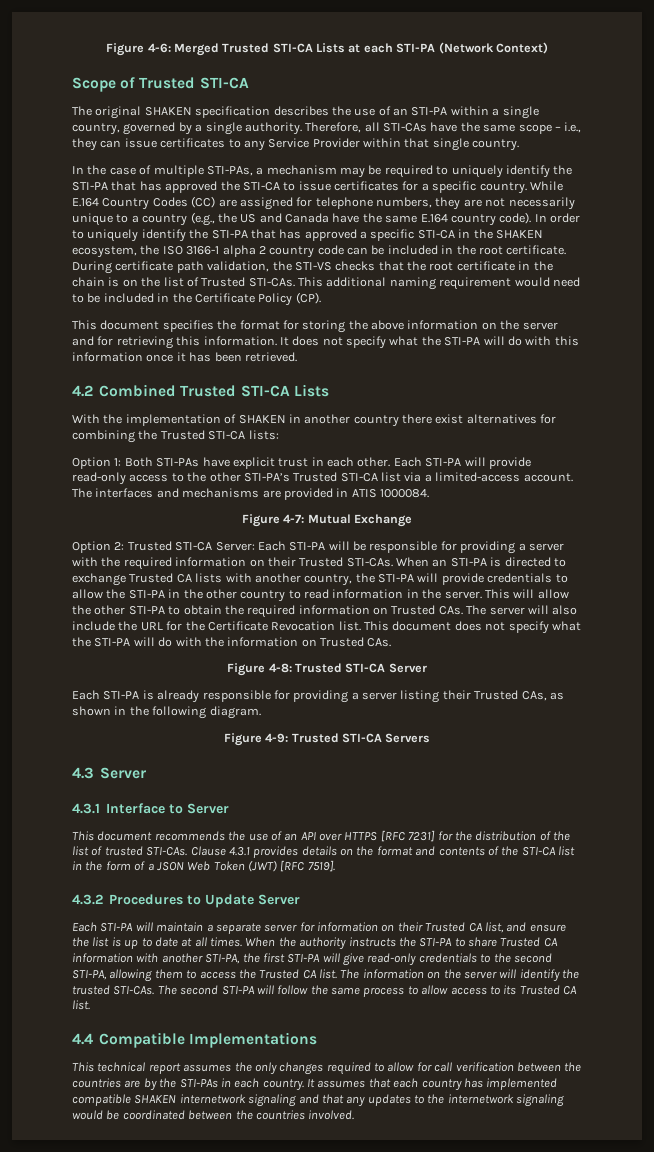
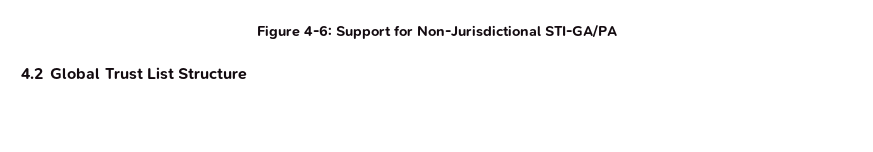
[173,42,548,56] [72,77,249,92] [72,106,539,119] [72,122,582,135] [72,138,520,151] [72,165,573,178] [72,181,563,194] [72,196,575,210] [72,212,580,226] [72,229,543,242] [72,245,567,258] [72,261,553,274] [72,277,580,290] [72,292,321,306] [72,320,558,333] [72,336,579,349] [72,352,297,362] [72,384,329,397] [72,414,557,427] [72,430,279,443] [72,457,531,469] [72,472,573,485] [72,488,429,500] [241,514,413,527] [72,541,564,554] [72,557,566,570] [72,573,568,586] [72,589,569,602] [72,605,578,618] [72,621,581,634] [72,637,392,647] [227,663,427,676] [72,690,564,703] [72,706,261,719] [223,733,431,746] [72,767,147,779] [72,803,230,814] [72,830,570,842] [72,846,575,858] [72,860,335,872] [72,894,301,908] [72,922,566,934] [72,937,558,950] [72,953,552,966] [72,969,579,982] [72,985,577,997] [72,1000,90,1010] [72,1032,318,1048] [72,1062,582,1075] [72,1078,558,1091] [72,1094,565,1107] [72,1110,355,1120] Merged Trusted STI-CA Lists at each STI-PA (Network Context) // Scope of Trusted STI-CA // The original SHAKEN specification describes the use of an STI-PA within a single country, governed by a single authority. Therefore, all STI-CAs have the same scope – i.e., they can issue certificates to any Service Provider within that single country. // In the case of multiple STI-PAs, a mechanism may be required to uniquely identify the STI-PA that has approved the STI-CA to issue certificates for a specific country. While E.164 Country Codes (CC) are assigned for telephone numbers, they are not necessarily unique to a country (e.g., the US and Canada have the same E.164 country code). In order to uniquely identify the STI-PA that has approved a specific STI-CA in the SHAKEN ecosystem, the ISO 3166-1 alpha 2 country code can be included in the root certificate. During certificate path validation, the STI-VS checks that the root certificate in the chain is on the list of Trusted STI-CAs. This additional naming requirement would need to be included in the Certificate Policy (CP). // This document specifies the format for storing the above information on the server and for retrieving this information. It does not specify what the STI-PA will do with this information once it has been retrieved. // 4.2 Combined Trusted STI-CA Lists // With the implementation of SHAKEN in another country there exist alternatives for combining the Trusted STI-CA lists: // Option 1: Both STI-PAs have explicit trust in each other. Each STI-PA will provide read-only access to the other STI-PA’s Trusted STI-CA list via a limited-access account. The interfaces and mechanisms are provided in ATIS 1000084. // Figure 4-7: Mutual Exchange // Option 2: Trusted STI-CA Server: Each STI-PA will be responsible for providing a server with the required information on their Trusted STI-CAs. When an STI-PA is directed to exchange Trusted CA lists with another country, the STI-PA will provide credentials to allow the STI-PA in the other country to read information in the server. This will allow the other STI-PA to obtain the required information on Trusted CAs. The server will also include the URL for the Certificate Revocation list. This document does not specify what the STI-PA will do with the information on Trusted CAs. // Figure 4-8: Trusted STI-CA Server // Each STI-PA is already responsible for providing a server listing their Trusted CAs, as shown in the following diagram. // Figure 4-9: Trusted STI-CA Servers // 4.3 Server // 4.3.1 Interface to Server // This document recommends the use of an API over HTTPS [RFC 7231] for the distribution of the list of trusted STI-CAs. Clause 4.3.1 provides details on the format and contents of the STI-CA list in the form of a JSON Web Token (JWT) [RFC 7519]. // 4.3.2 Procedures to Update Server // Each STI-PA will maintain a separate server for information on their Trusted CA list, and ensure the list is up to date at all times. When the authority instructs the STI-PA to share Trusted CA information with another STI-PA, the first STI-PA will give read-only credentials to the second STI-PA, allowing them to access the Trusted CA list. The information on the server will identify the trusted STI-CAs. The second STI-PA will follow the same process to allow access to its Trusted CA list. // 4.4 Compatible Implementations // This technical report assumes the only changes required to allow for call verification between the countries are by the STI-PAs in each country. It assumes that each country has implemented compatible SHAKEN internetwork signaling and that any updates to the internetwork signaling would be coordinated between the countries involved. -> [335,24,617,39] [21,67,248,80] Support for Non-Jurisdictional STI-GA/PA // 4.2 Global Trust List Structure

